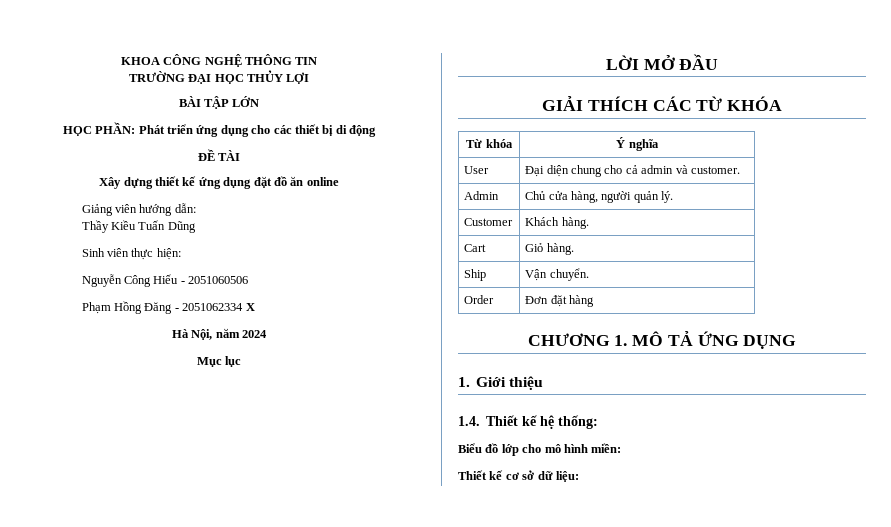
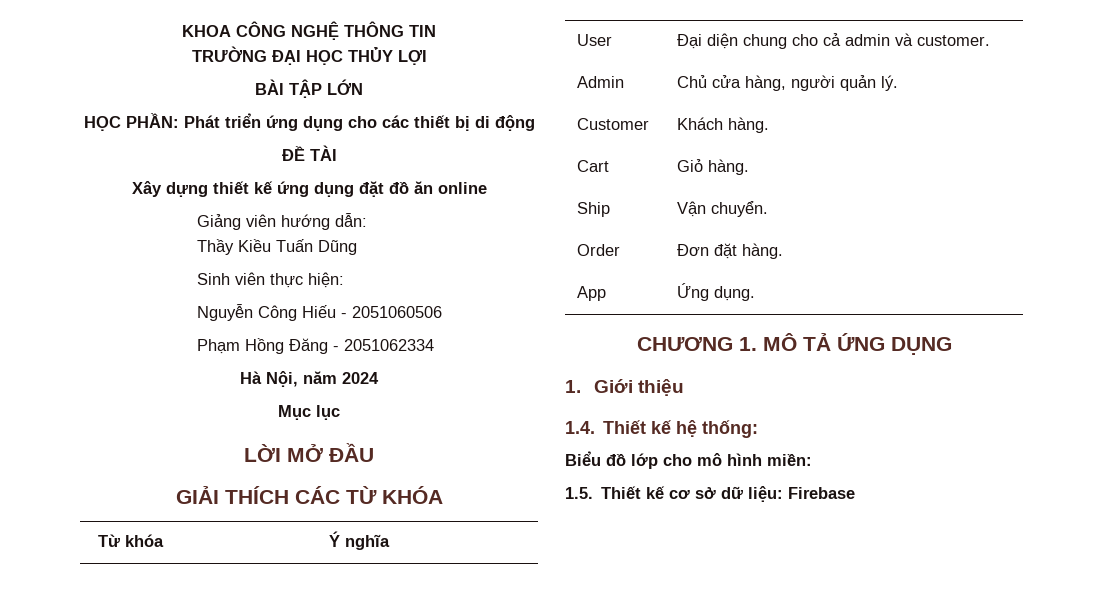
[245,303,255,311] X -> (434, 345) none
[569,295,595,307] hàng -> [742,243,784,259] [577,286,607,301] [677,283,756,301] hàng. // App | Ứng dụng.
(622, 448) none -> [565,487,593,499] 1.5.
(579, 476) none -> [788,487,856,499] Firebase

